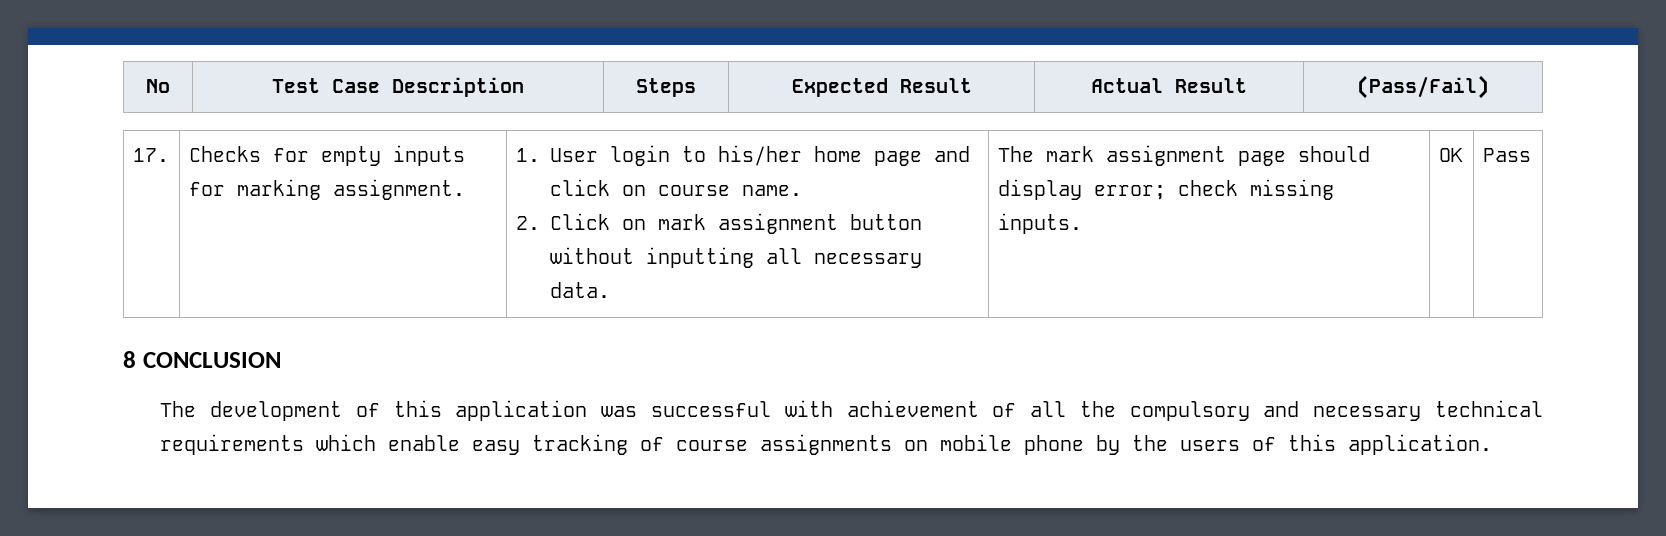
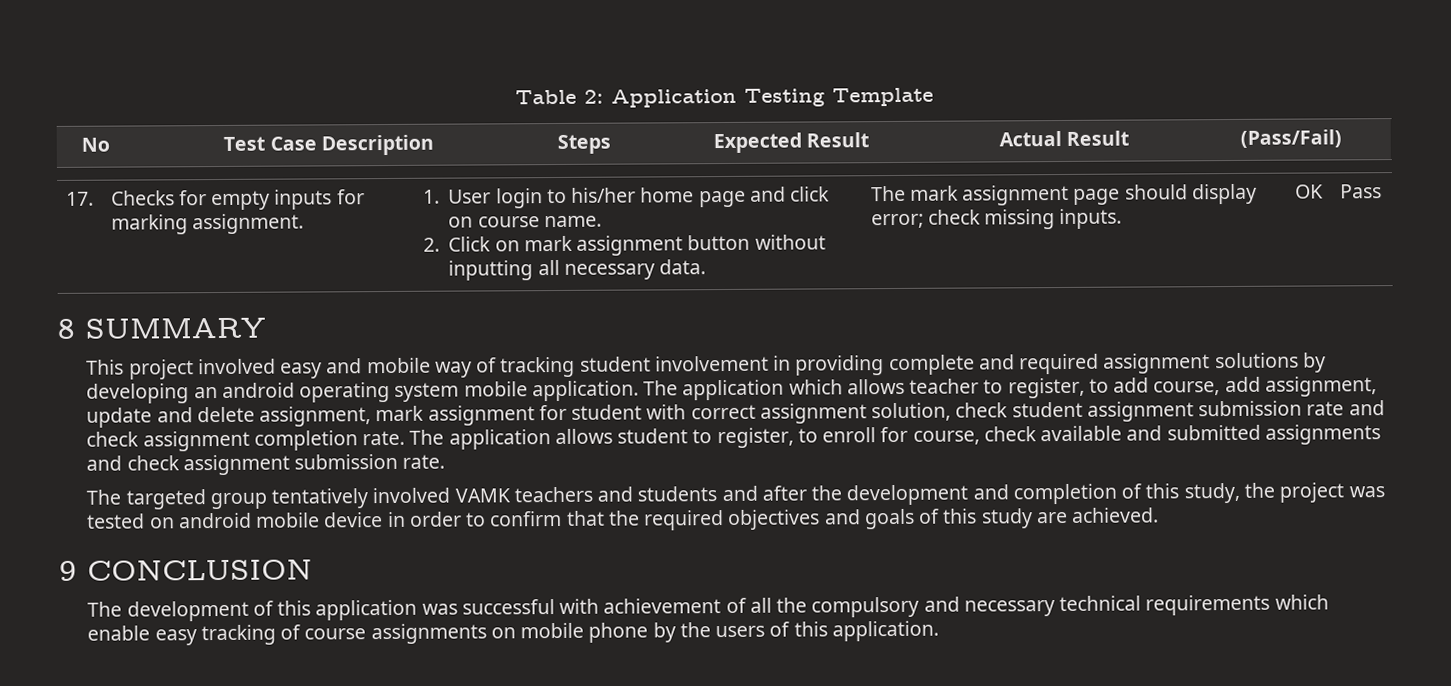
(146, 86) none -> [514,87,934,108] Table 2: Application Testing Template //
(136, 359) none -> [85,317,266,339] [86,352,1327,380] [86,376,1378,404] [86,400,1385,428] [86,424,1382,452] [86,453,446,476] [86,482,1385,510] [87,507,1160,531] [59,560,77,581] SUMMARY // This project involved easy and mobile way of tracking student involvement in providing complete and required assignment solutions by developing an android operating system mobile application. The application which allows teacher to register, to add course, add assignment, update and delete assignment, mark assignment for student with correct assignment solution, check student assignment submission rate and check assignment completion rate. The application allows student to register, to enroll for course, check available and submitted assignments and check assignment submission rate. // The targeted group tentatively involved VAMK teachers and students and after the development and completion of this study, the project was tested on android mobile device in order to confirm that the required objectives and goals of this study are achieved. // 9

